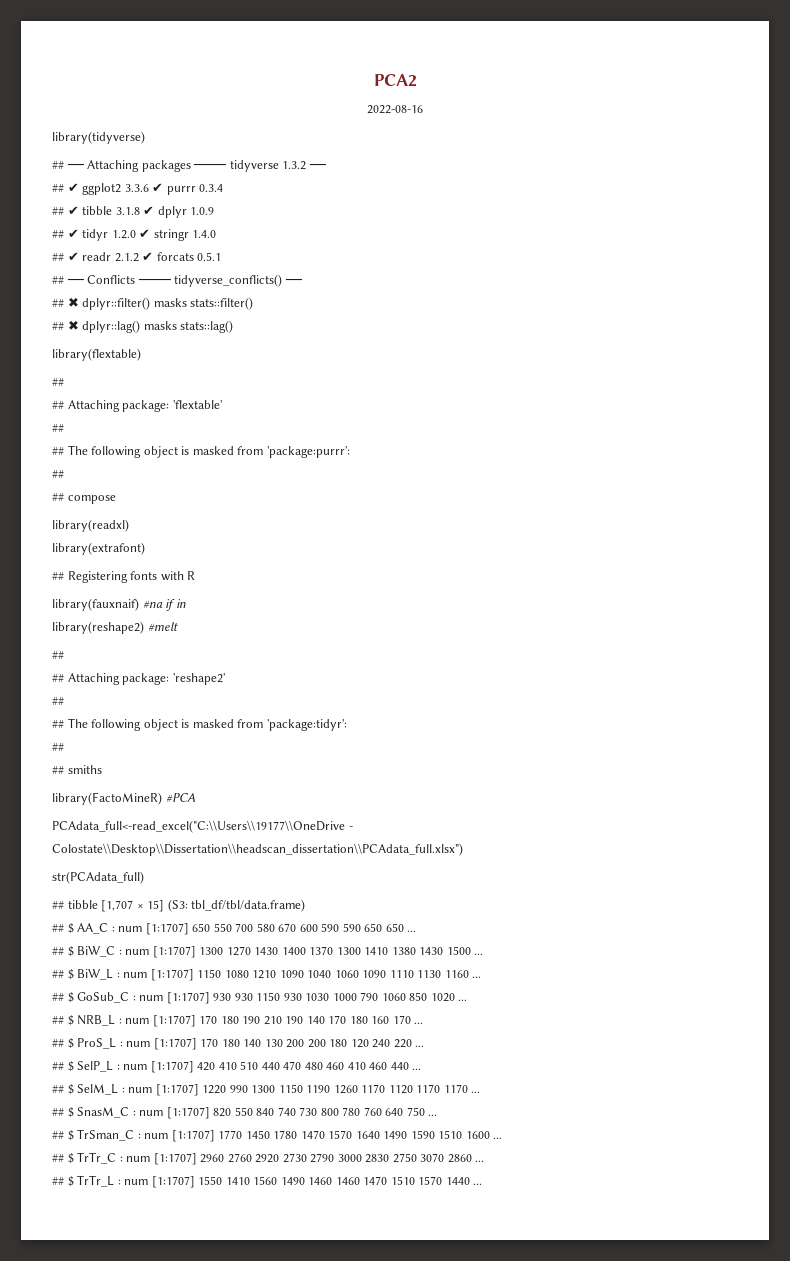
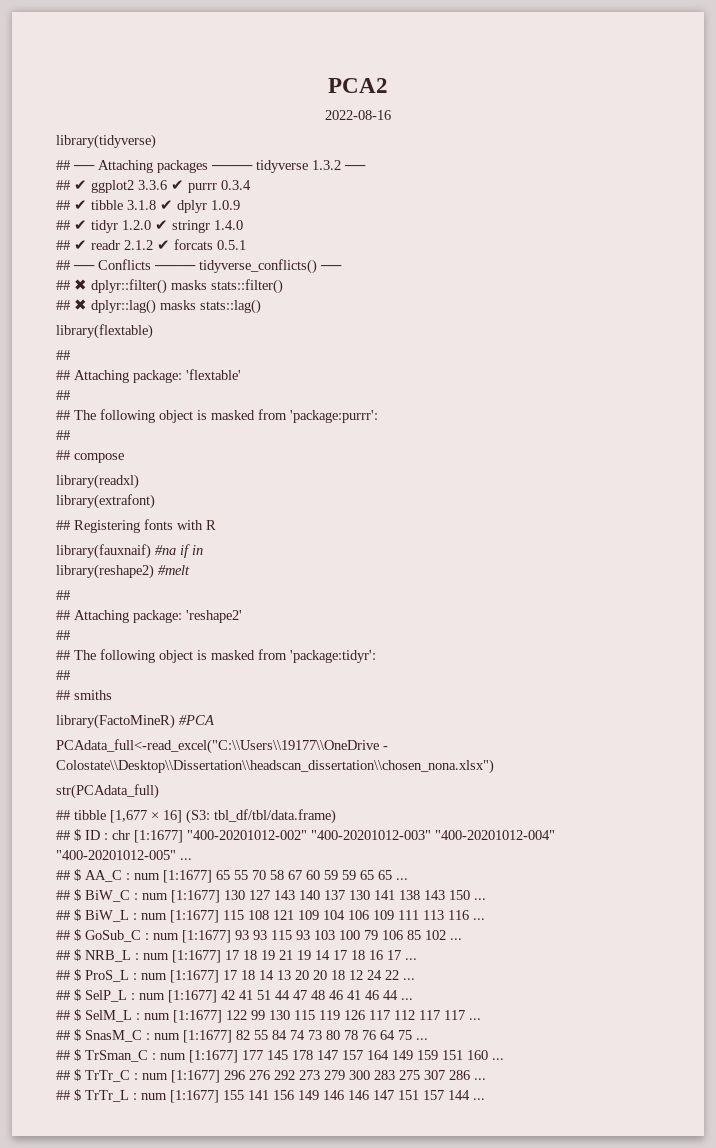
[52,843,463,856] Colostate\\Desktop\\Dissertation\\headscan_dissertation\\PCAdata_full.xlsx") -> [56,759,494,774] Colostate\\Desktop\\Dissertation\\headscan_dissertation\\chosen_nona.xlsx")
[101,900,165,912] [1,707 × 15] -> [110,810,182,823] [1,677 × 16]
(306, 905) none -> [56,829,555,843] [56,850,192,860] // ## $ ID : chr [1:1677] "400-20201012-002" "400-20201012-003" "400-20201012-004" "400-20201012-005" ...
[145,923,404,935] [1:1707] 650 550 700 580 670 600 590 590 650 650 -> [163,870,392,883] [1:1677] 65 55 70 58 67 60 59 59 65 65
[152,946,471,958] [1:1707] 1300 1270 1430 1400 1370 1300 1410 1380 1430 1500 -> [171,890,470,903] [1:1677] 130 127 143 140 137 130 141 138 143 150
[150,969,469,981] [1:1707] 1150 1080 1210 1090 1040 1060 1090 1110 1130 1160 -> [170,910,469,923] [1:1677] 115 108 121 109 104 106 109 111 113 116
[166,992,455,1004] [1:1707] 930 930 1150 930 1030 1000 790 1060 850 1020 -> [182,930,446,943] [1:1677] 93 93 115 93 103 100 79 106 85 102
[152,1015,411,1027] [1:1707] 170 180 190 210 190 140 170 180 160 170 -> [172,950,401,963] [1:1677] 17 18 19 21 19 14 17 18 16 17
[153,1038,412,1050] [1:1707] 170 180 140 130 200 200 180 120 240 220 -> [170,970,399,983] [1:1677] 17 18 14 13 20 20 18 12 24 22
[150,1061,409,1073] [1:1707] 420 410 510 440 470 480 460 410 460 440 -> [168,990,398,1003] [1:1677] 42 41 51 44 47 48 46 41 46 44
[155,1084,468,1096] [1:1707] 1220 990 1300 1150 1190 1260 1170 1120 1170 1170 -> [173,1010,465,1023] [1:1677] 122 99 130 115 119 126 117 112 117 117
[166,1107,425,1119] [1:1707] 820 550 840 740 730 800 780 760 640 750 -> [183,1030,412,1043] [1:1677] 82 55 84 74 73 80 78 76 64 75
[171,1130,490,1142] [1:1707] 1770 1450 1780 1470 1570 1640 1490 1590 1510 1600 -> [189,1050,488,1063] [1:1677] 177 145 178 147 157 164 149 159 151 160
[153,1153,472,1165] [1:1707] 2960 2760 2920 2730 2790 3000 2830 2750 3070 2860 -> [171,1070,470,1083] [1:1677] 296 276 292 273 279 300 283 275 307 286
[151,1176,470,1188] [1:1707] 1550 1410 1560 1490 1460 1460 1470 1510 1570 1440 -> [170,1090,470,1103] [1:1677] 155 141 156 149 146 146 147 151 157 144

